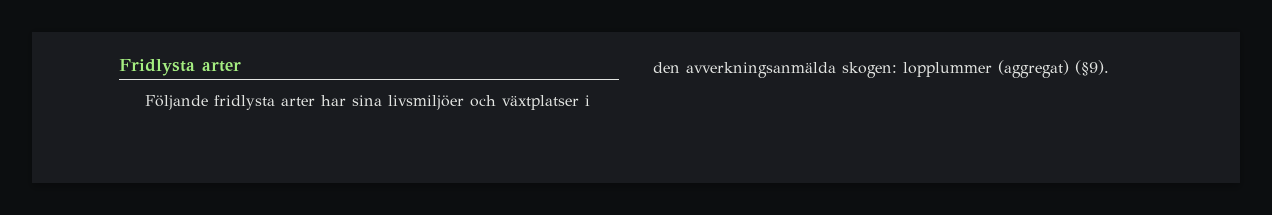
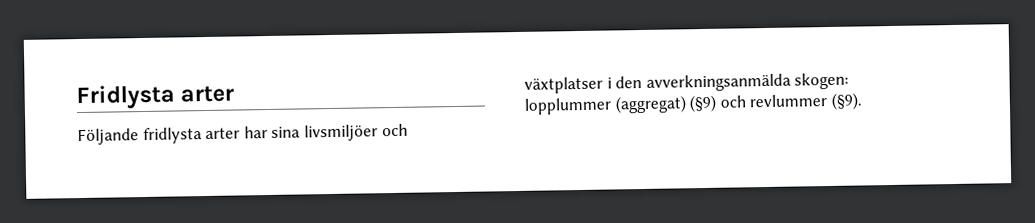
(1069, 69) none -> [689,94,828,113] (§9) och revlummer

